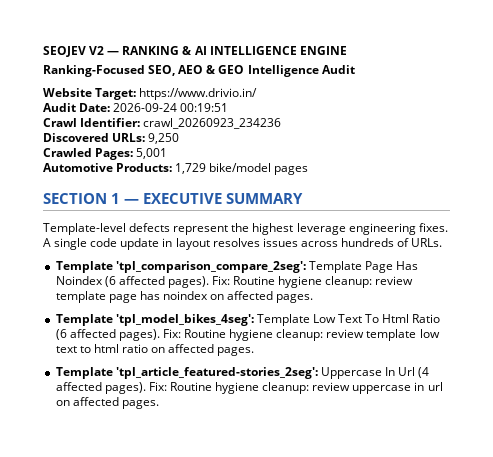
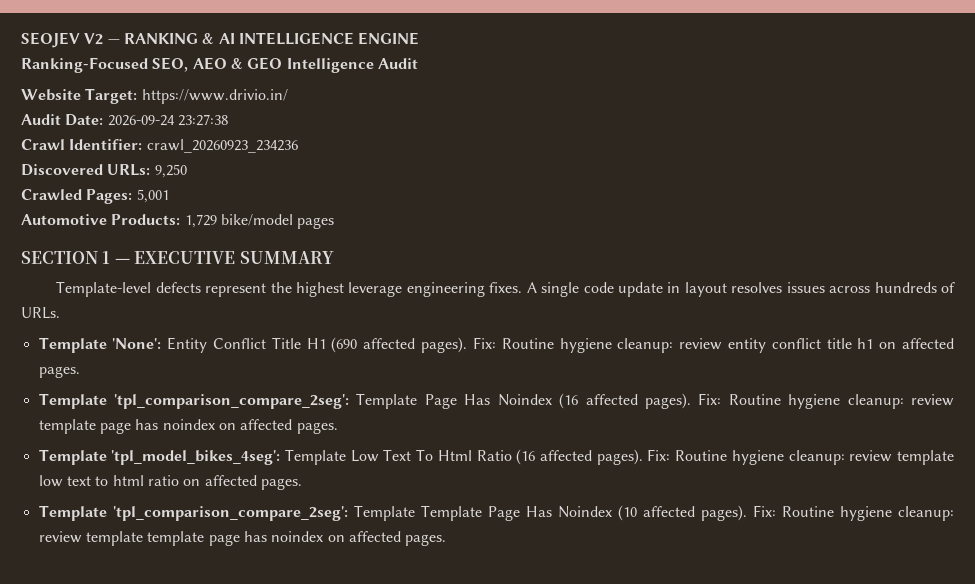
[180,103,229,112] 00:19:51 -> [177,114,228,126] 23:27:38
(443, 242) none -> [38,337,955,353] [38,366,80,378] // Template 'None': Entity Conflict Title H1 (690 affected pages). Fix: Routine hygiene cleanup: review entity conflict title h1 on affected pages.
[104,276,116,287] (6 -> [559,393,579,409] (16
[55,329,67,340] (6 -> [516,449,536,465] (16
[115,367,430,379] [55,382,443,394] 'tpl_article_featured-stories_2seg': Uppercase In Url (4 affected pages). Fix: Routine hygiene cleanup: review uppercase in url -> [112,505,955,521] [38,531,324,546] 'tpl_comparison_compare_2seg': Template Template Page Has Noindex (10 affected pages). Fix: Routine hygiene cleanup: review template template page has noindex

